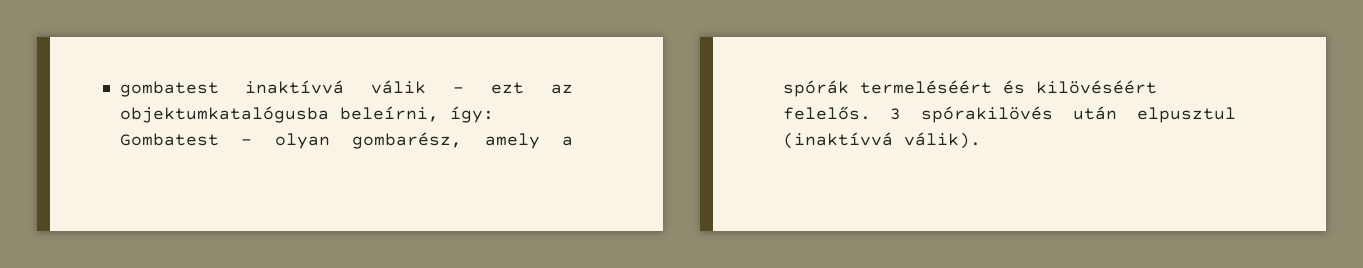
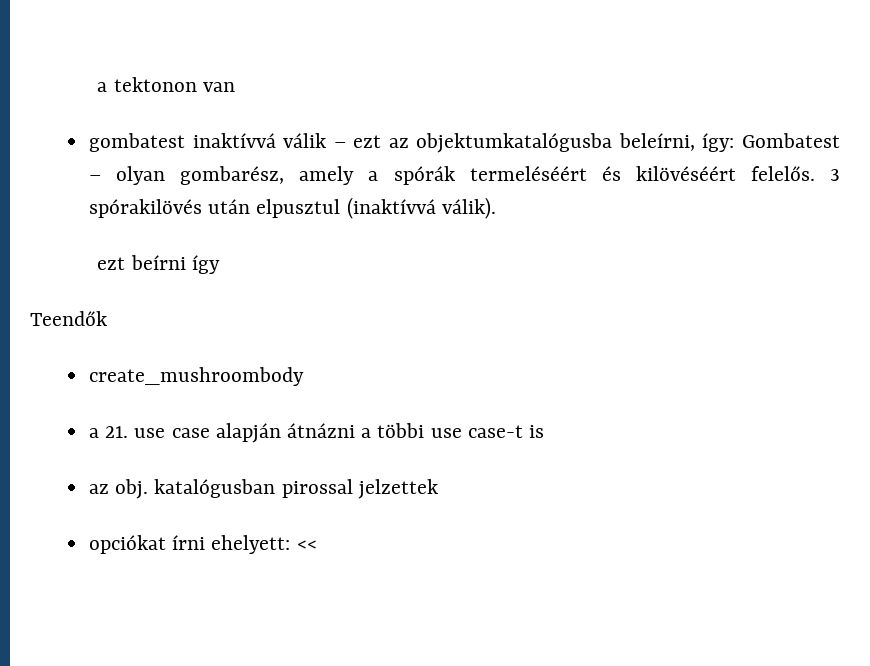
(119, 89) none -> [97,77,235,92] a tektonon van //
(981, 140) none -> [97,255,220,274] [30,311,107,326] [89,367,305,386] [89,423,545,443] [89,479,438,499] [89,535,317,554] // ezt beírni így // Teendők // create_mushroombody // a 21. use case alapján átnázni a többi use case-t is // az obj. katalógusban pirossal jelzettek // opciókat írni ehelyett: <<

